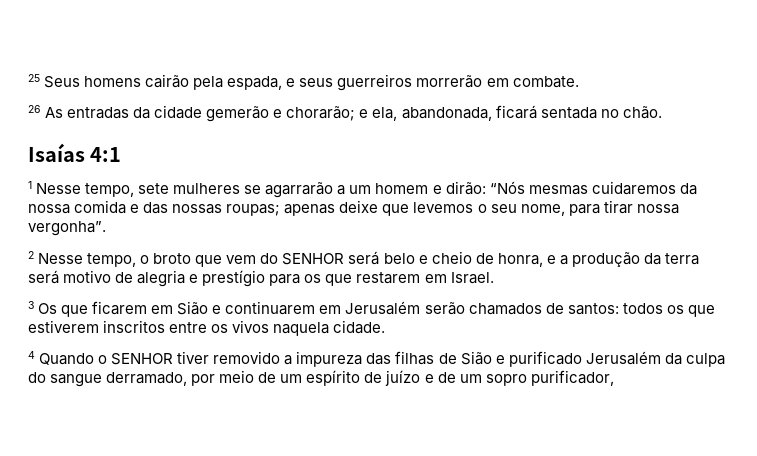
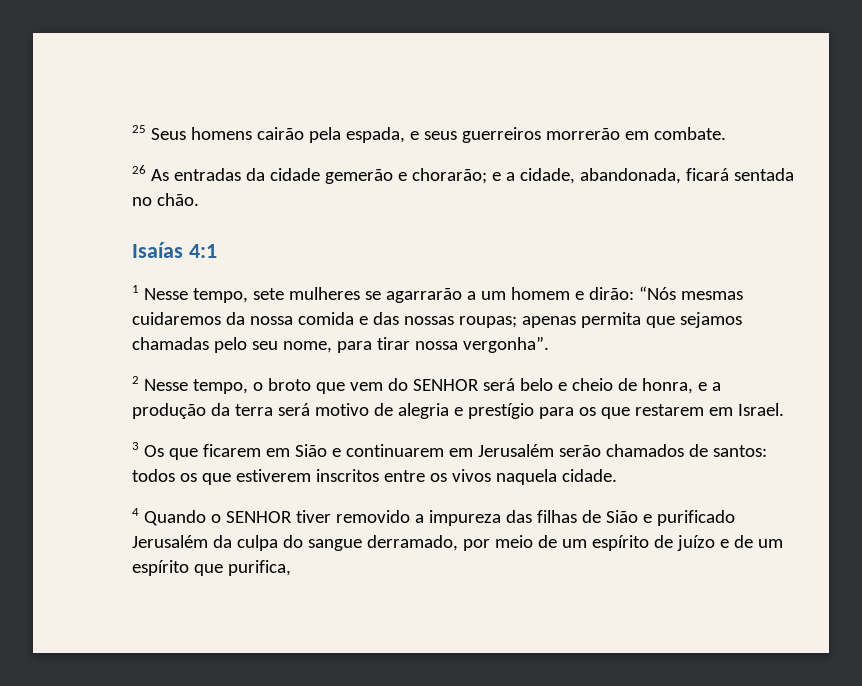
[372,107,398,121] ela, -> [505,168,575,184] a cidade,
[339,200,487,216] deixe que levemos o -> [580,312,742,328] [132,337,247,353] permita que sejamos chamadas pelo
[485,370,614,386] sopro purificador, -> [132,560,291,576] espírito que purifica,

